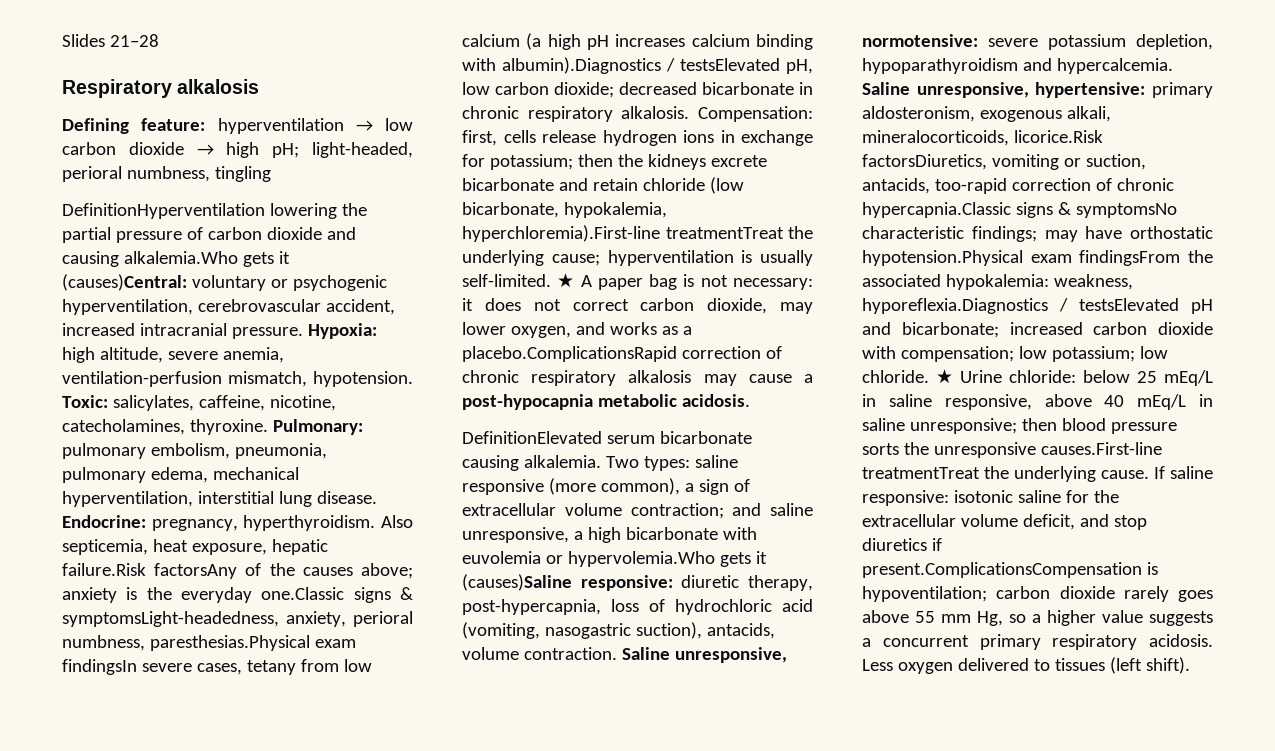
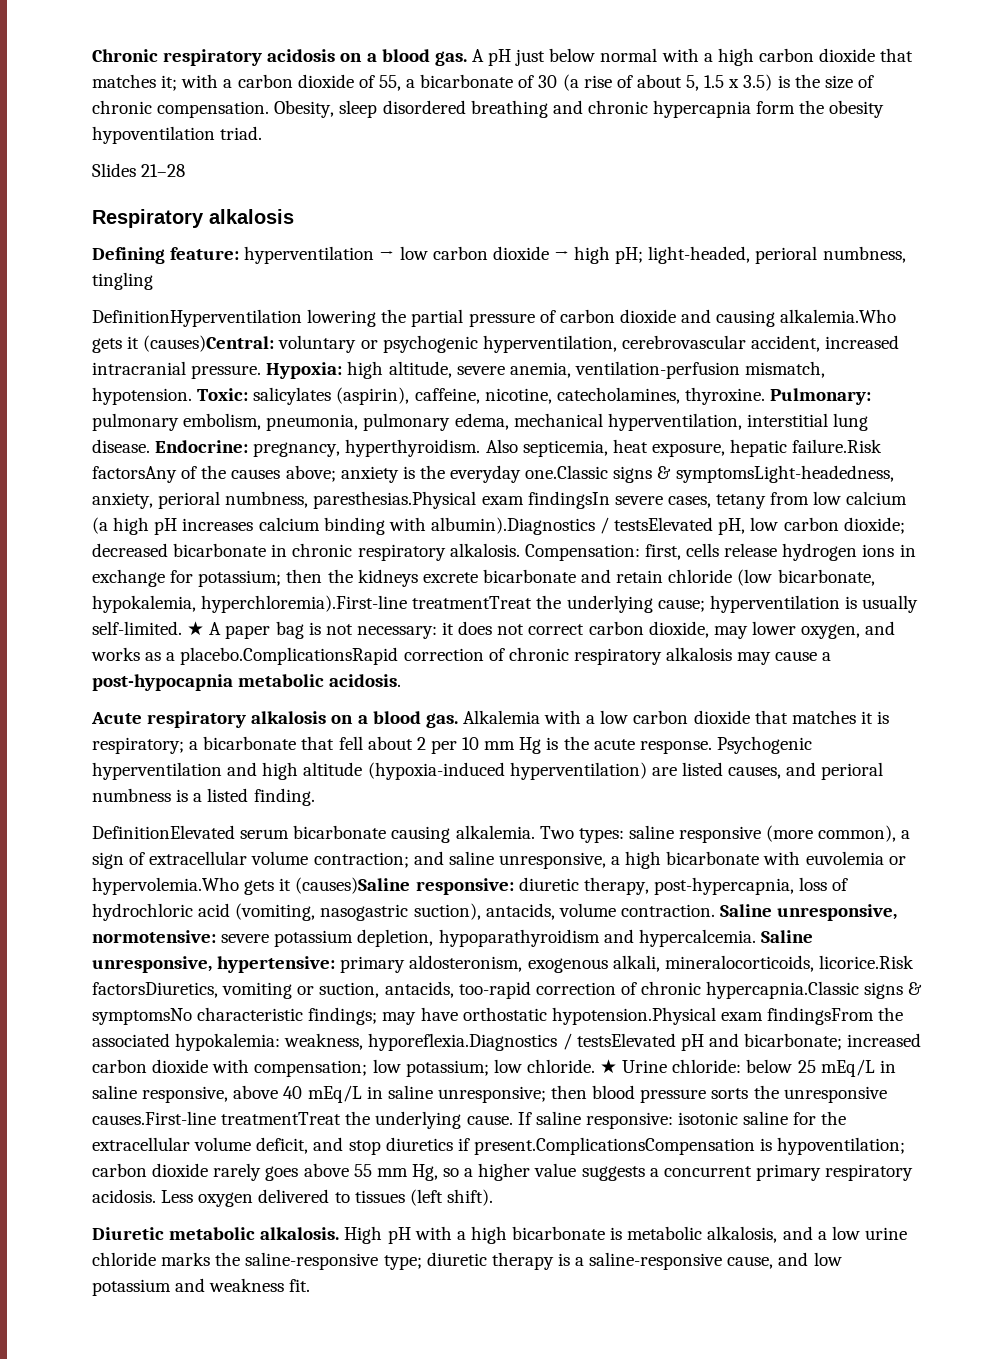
(62, 40) none -> [92,48,914,66] [92,74,874,91] [92,100,885,118] [92,126,263,144] Chronic respiratory acidosis on a blood gas. A pH just below normal with a high carbon dioxide that matches it; with a carbon dioxide of 55, a bicarbonate of 30 (a rise of about 5, 1.5 x 3.5) is the size of chronic compensation. Obesity, sleep disordered breathing and chronic hypercapnia form the obesity hypoventilation triad. //
[112,395,194,411] salicylates, -> [253,387,410,405] salicylates (aspirin),
(750, 400) none -> [91,710,890,728] [92,736,812,754] [92,762,884,780] [92,788,315,806] // Acute respiratory alkalosis on a blood gas. Alkalemia with a low carbon dioxide that matches it is respiratory; a bicarbonate that fell about 2 per 10 mm Hg is the acute response. Psychogenic hyperventilation and high altitude (hypoxia-induced hyperventilation) are listed causes, and perioral numbness is a listed finding.
(1190, 665) none -> [92,1226,907,1244] [92,1252,842,1270] [92,1278,311,1296] // Diuretic metabolic alkalosis. High pH with a high bicarbonate is metabolic alkalosis, and a low urine chloride marks the saline-responsive type; diuretic therapy is a saline-responsive cause, and low potassium and weakness fit.

